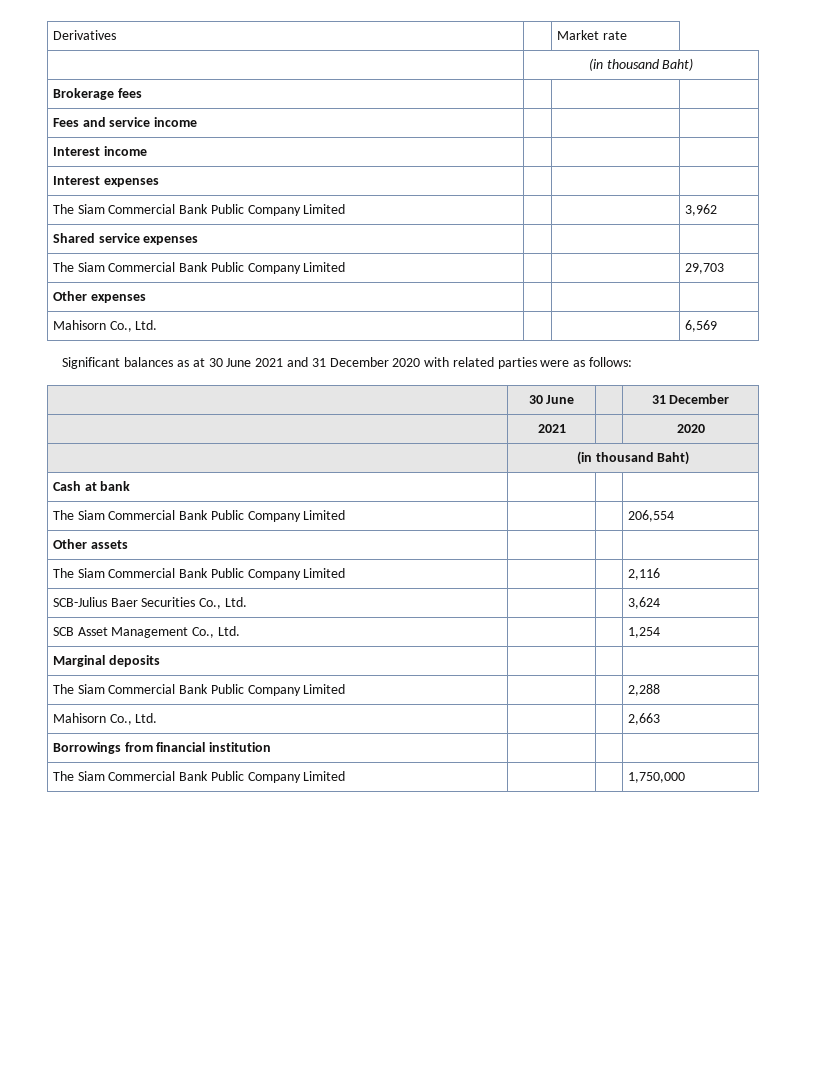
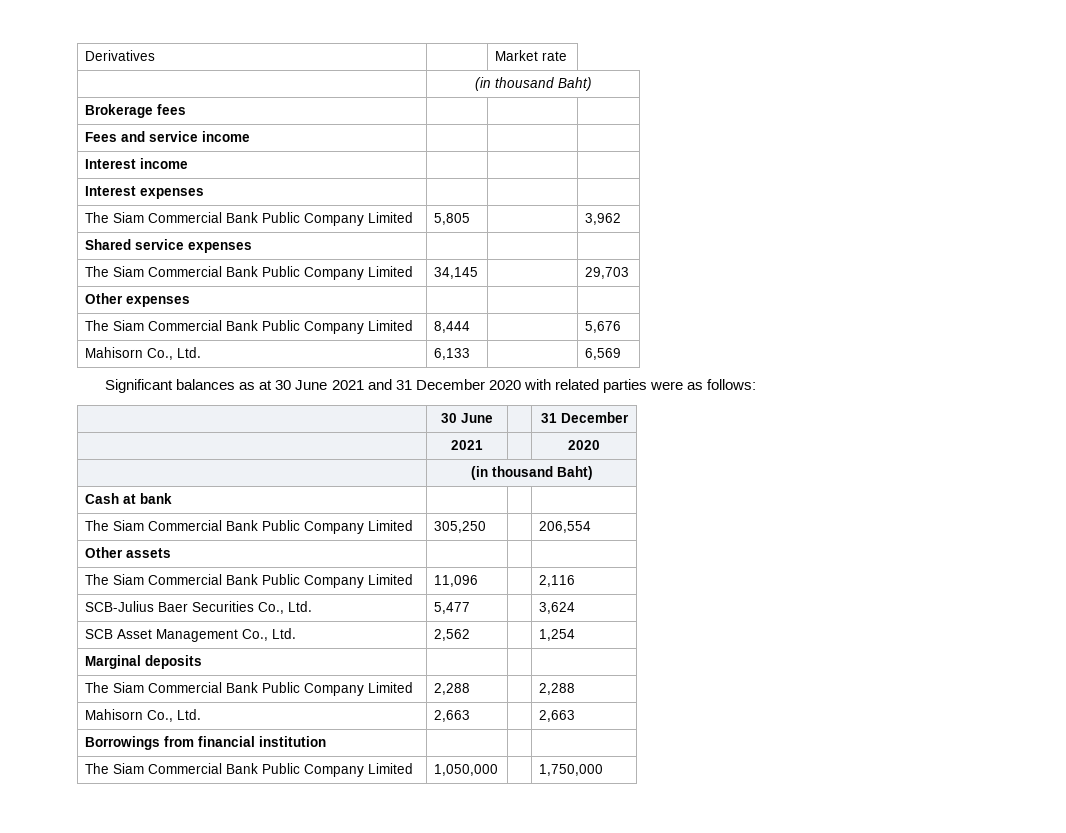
(346, 209) none -> [434,213,471,225] 5,805
(346, 267) none -> [434,267,479,279] 34,145
[52,320,158,332] // Mahisorn Co., Ltd. | -> [85,320,414,334] [434,321,471,333] [585,321,622,333] [85,347,202,360] [434,348,471,360] // The Siam Commercial Bank Public Company Limited | 8,444 | | 5,676 // Mahisorn Co., Ltd. | 6,133
(346, 515) none -> [434,521,487,533] 305,250
(346, 573) none -> [434,575,479,587] 11,096
(247, 602) none -> [434,602,471,614] 5,477
(240, 631) none -> [434,629,471,641] 2,562
(346, 689) none -> [434,683,471,695] 2,288
(158, 718) none -> [434,710,471,722] 2,663
(346, 776) none -> [434,764,499,776] 1,050,000

